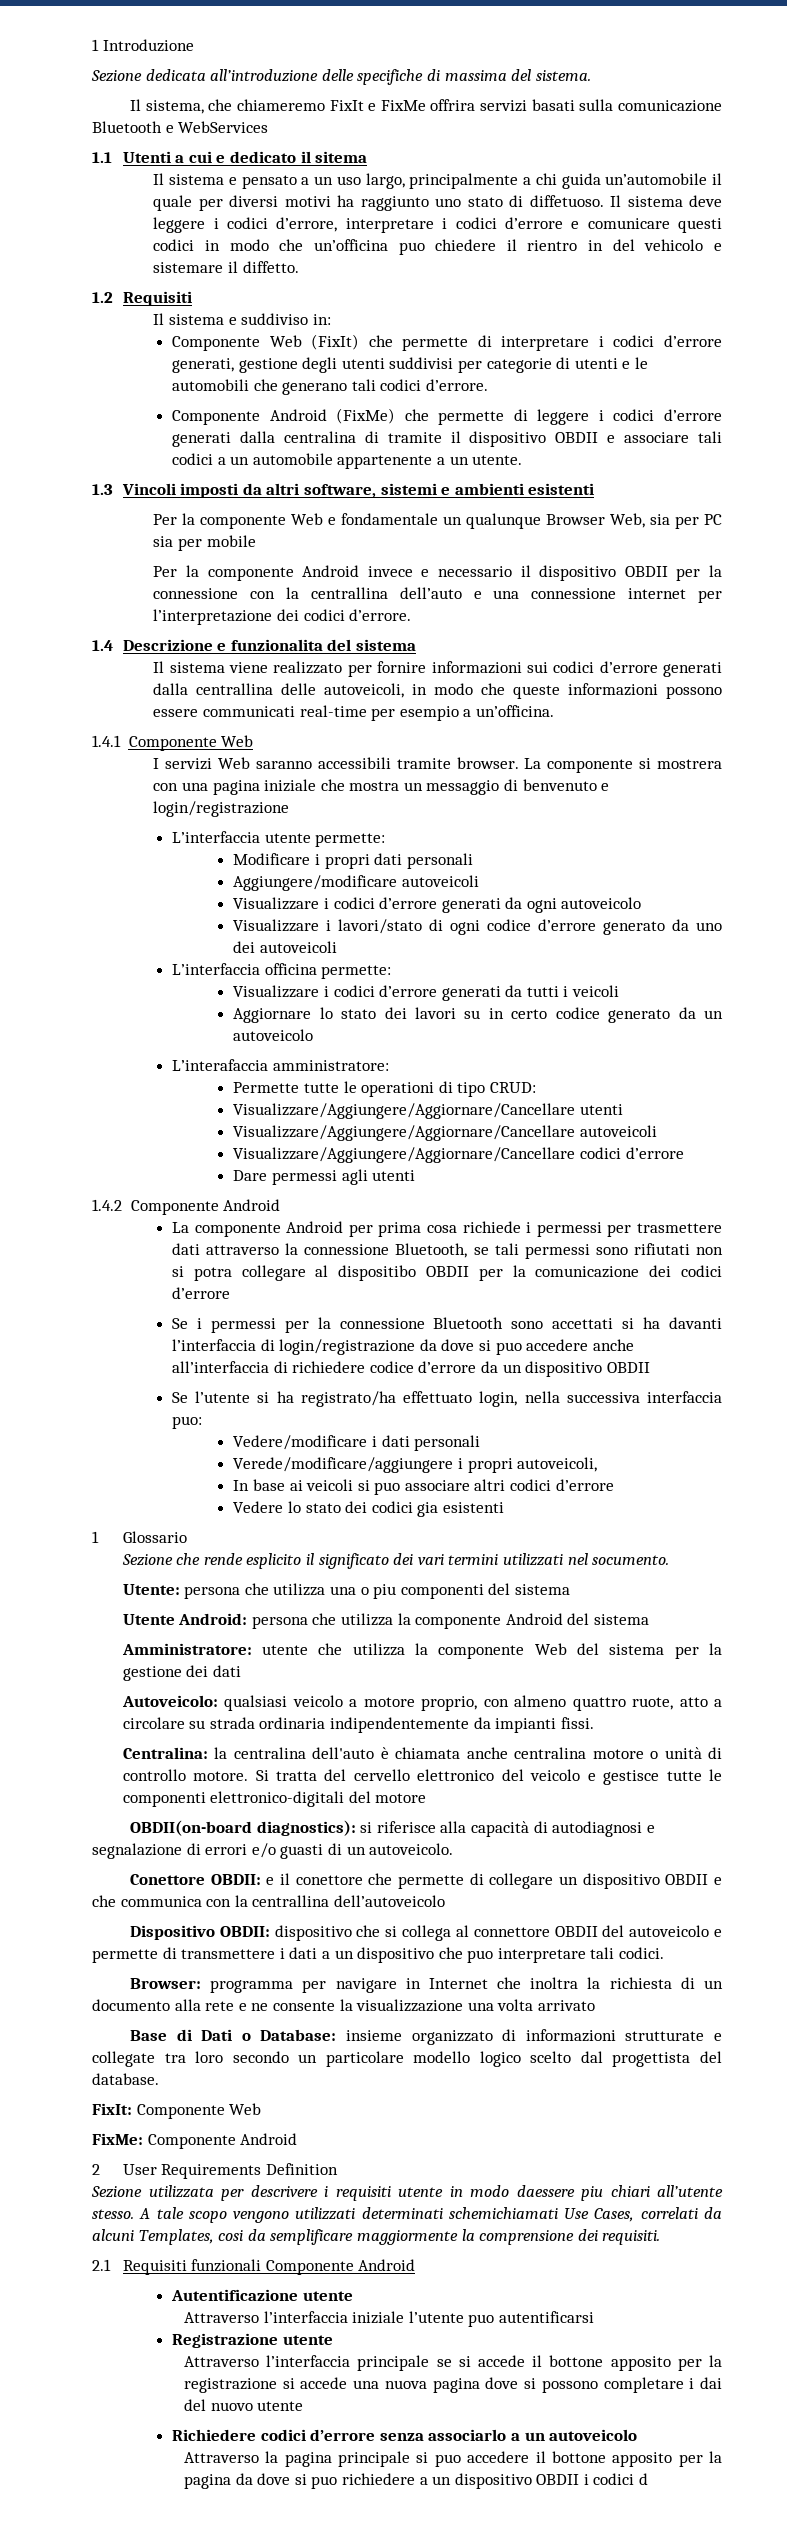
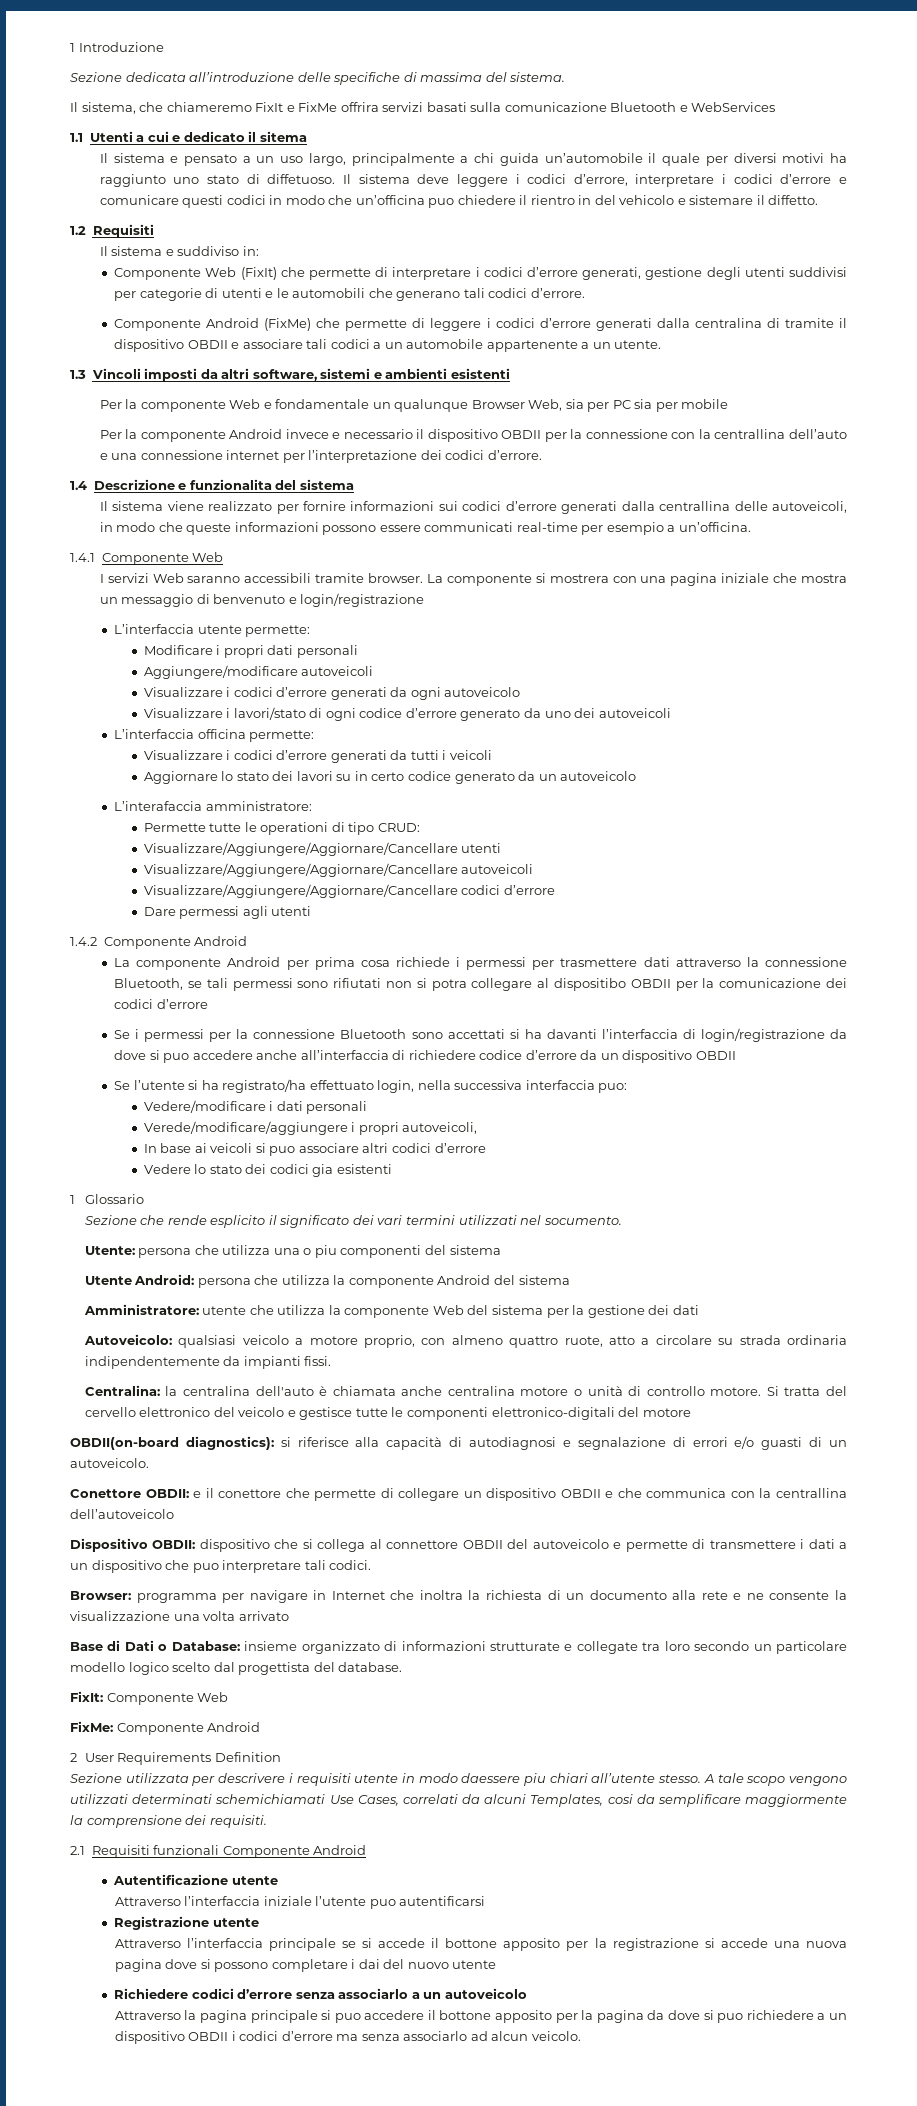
[639,2473,649,2485] d -> [281,2031,581,2041] d’errore ma senza associarlo ad alcun veicolo.

